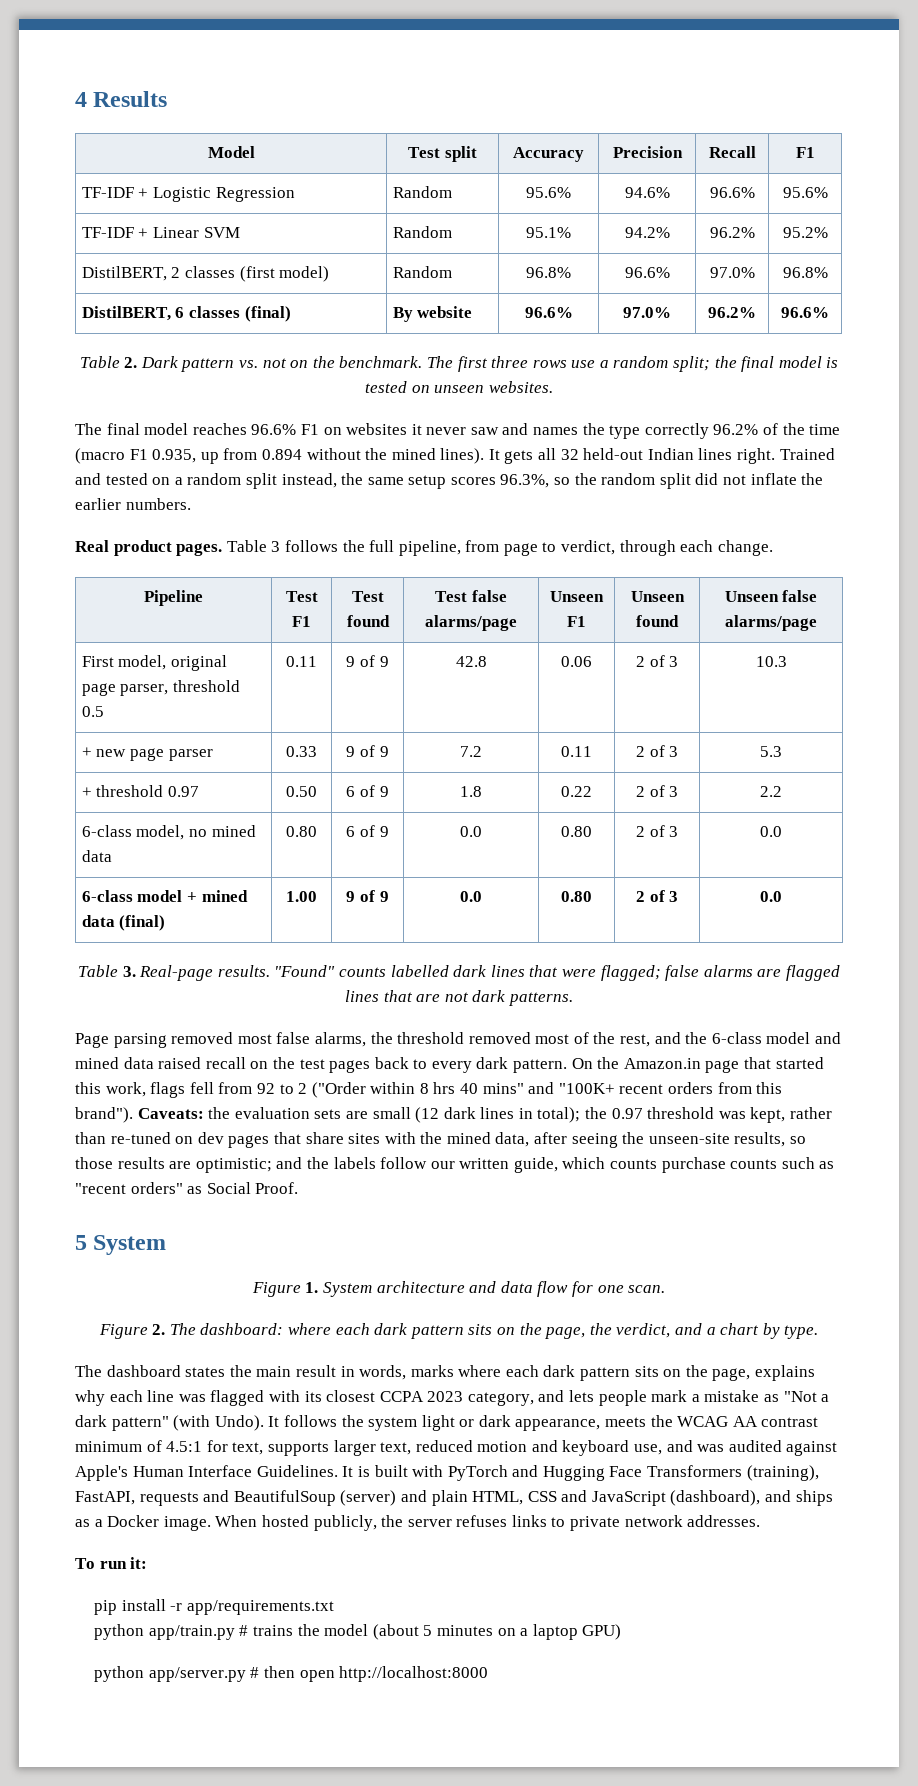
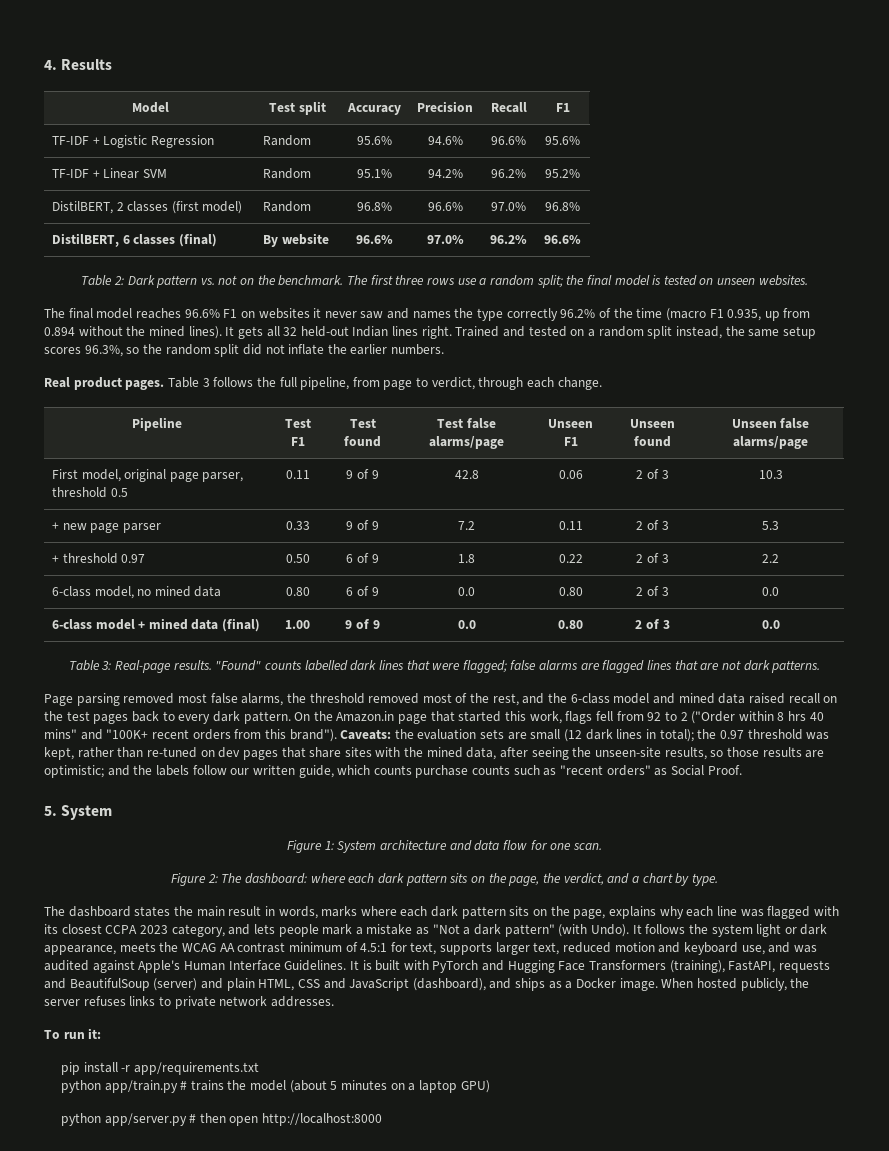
[75,92,87,107] 4 -> [44,60,57,70] 4.
[124,357,138,368] 2. -> [113,276,124,285] 2:
[122,966,136,977] 3. -> [101,661,112,670] 3:
[75,1235,87,1250] 5 -> [44,806,57,816] 5.
[305,1282,319,1293] 1. -> [324,841,334,850] 1:
[152,1324,166,1335] 2. -> [207,874,218,883] 2:

